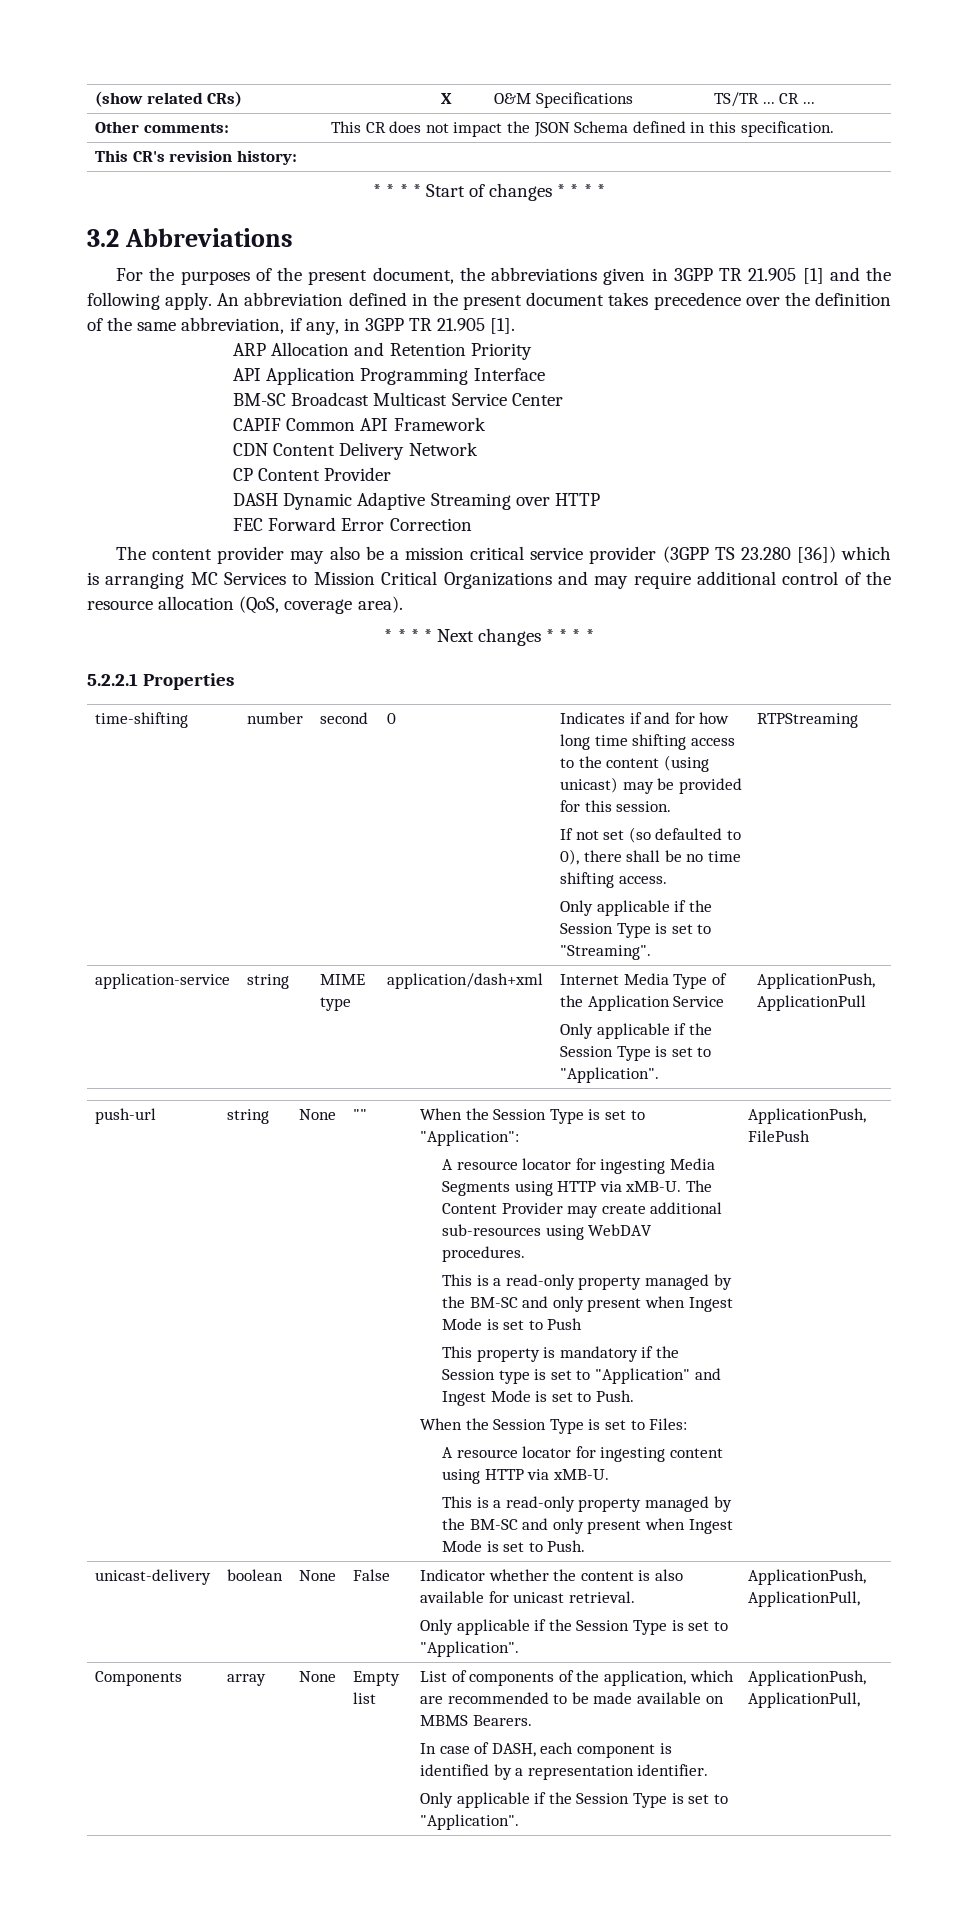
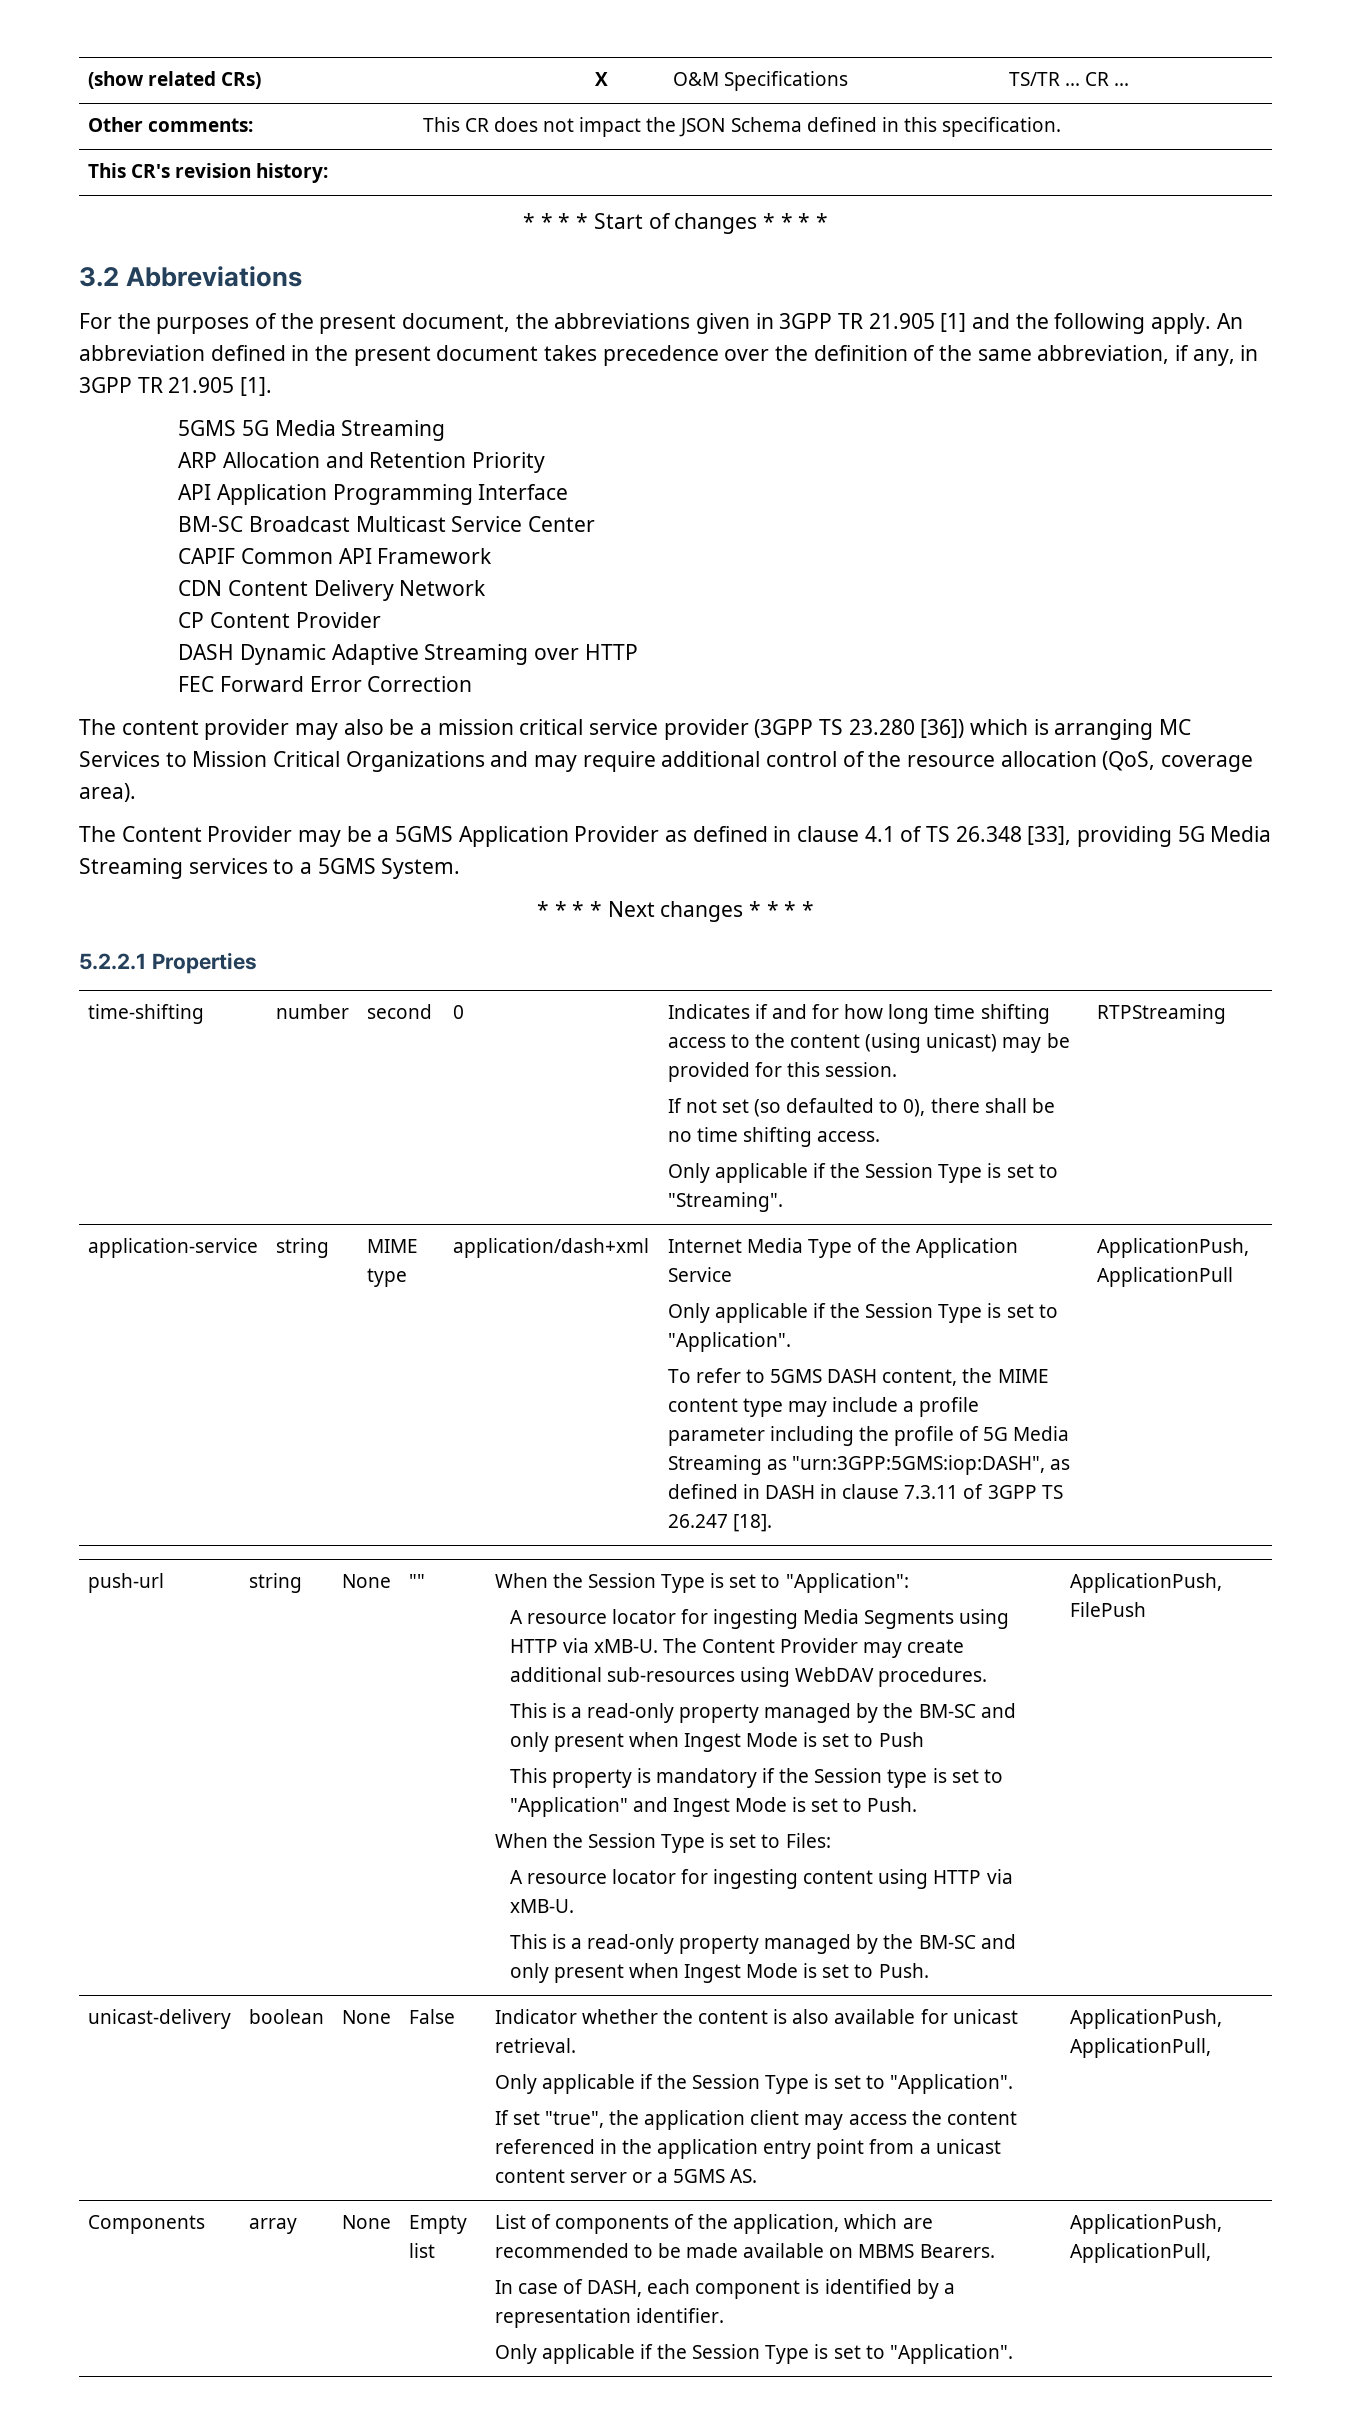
(516, 326) none -> [178,420,446,441] // 5GMS 5G Media Streaming
(403, 604) none -> [79,826,1272,847] [79,858,461,879] // The Content Provider may be a 5GMS Application Provider as defined in clause 4.1 of TS 26.348 [33], providing 5G Media Streaming services to a 5GMS System.
(660, 1075) none -> [667,1368,1049,1386] [667,1397,980,1417] [667,1426,1070,1446] [667,1455,1071,1475] [667,1484,1063,1499] [667,1514,772,1532] // To refer to 5GMS DASH content, the MIME content type may include a profile parameter including the profile of 5G Media Streaming as "urn:3GPP:5GMS:iop:DASH", as defined in DASH in clause 7.3.11 of 3GPP TS 26.247 [18].
(520, 1649) none -> [494,2110,1017,2130] [494,2139,1001,2159] [494,2169,758,2183] // If set "true", the application client may access the content referenced in the application entry point from a unicast content server or a 5GMS AS.

